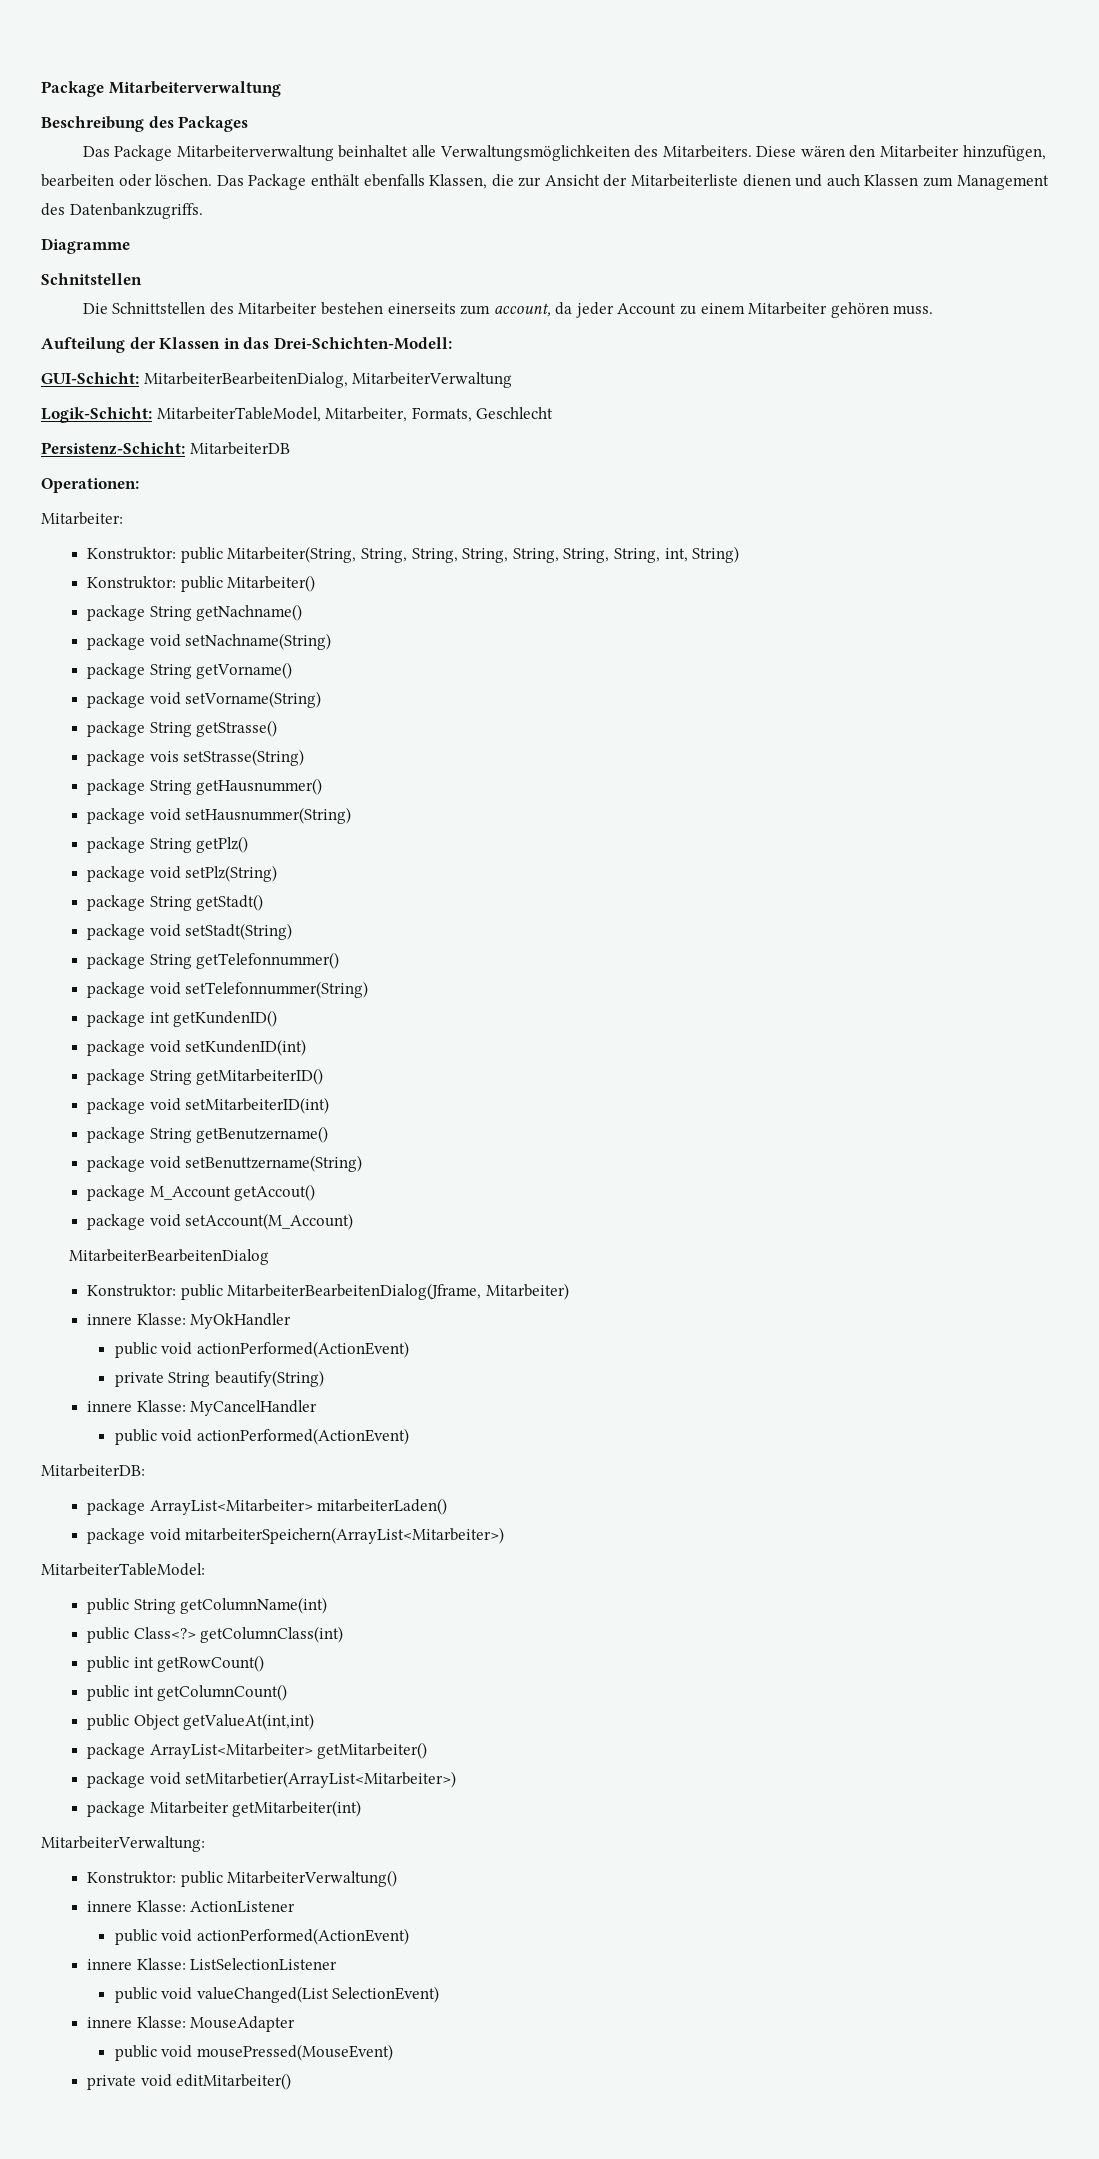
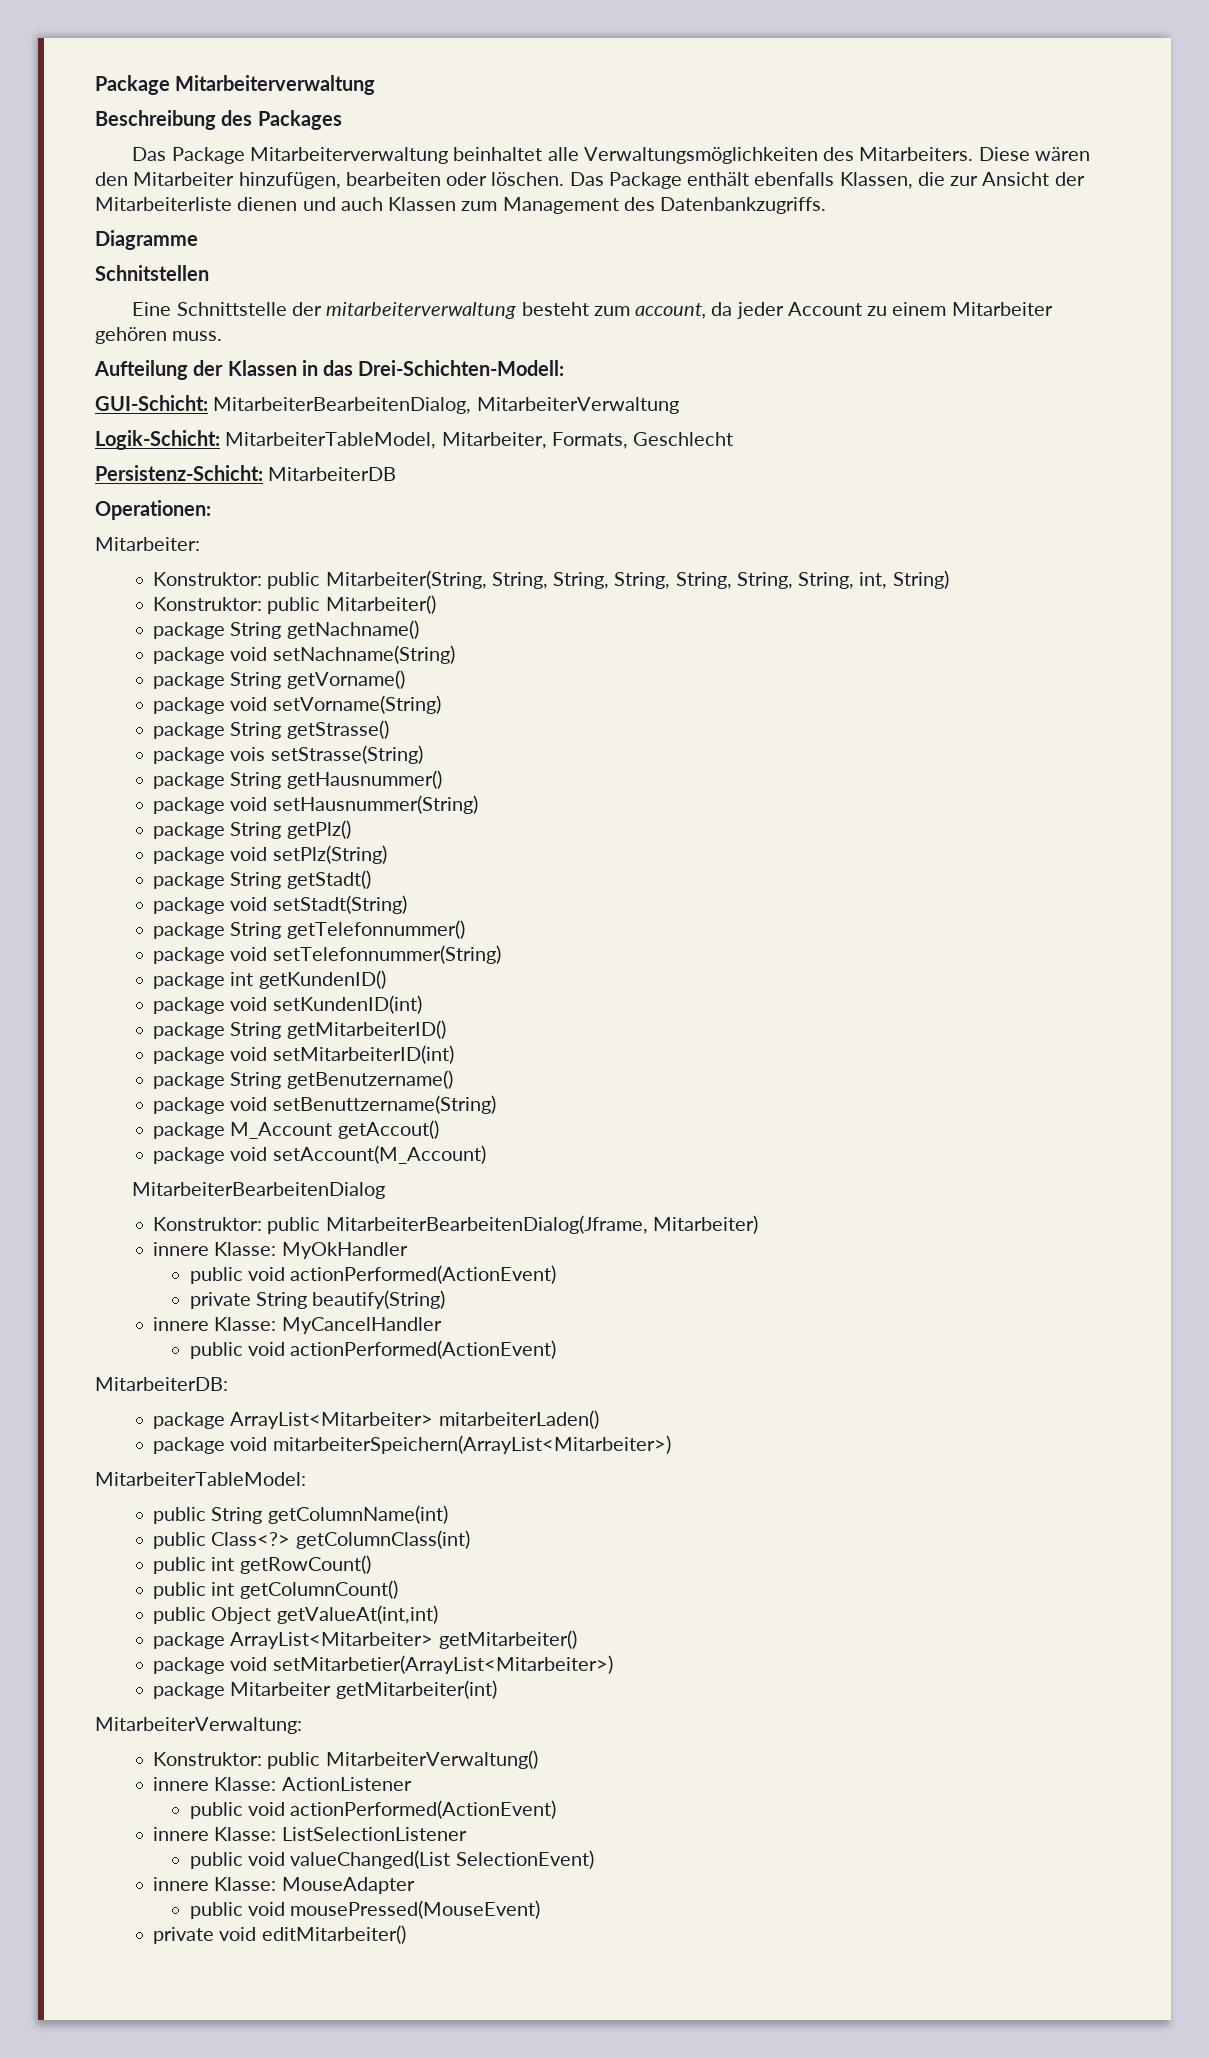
[82,302,456,315] Die Schnittstellen des Mitarbeiter bestehen einerseits -> [132,302,589,319] Eine Schnittstelle der mitarbeiterverwaltung besteht

